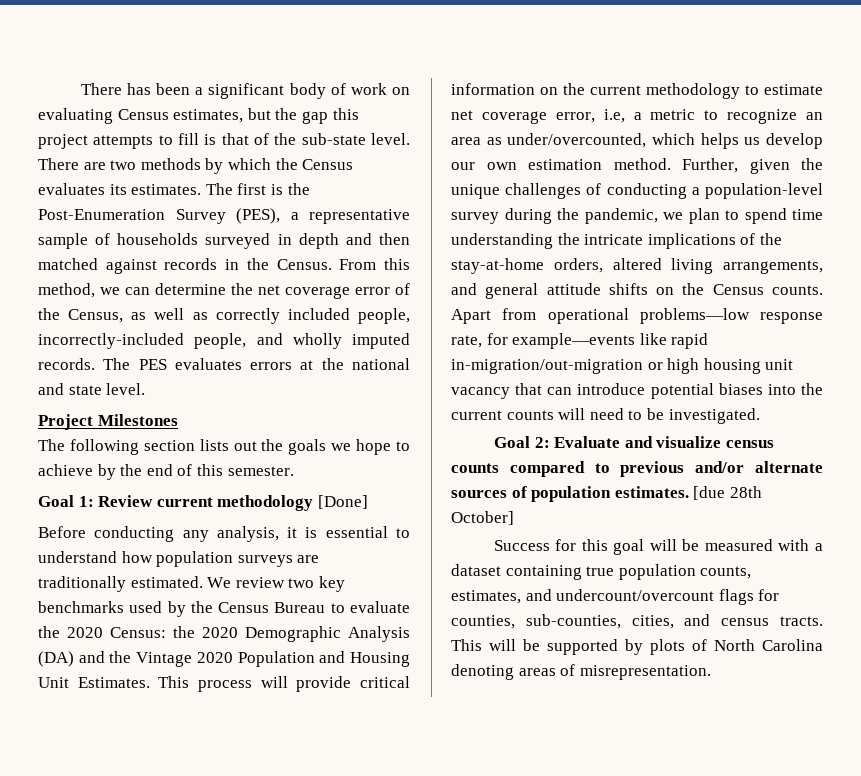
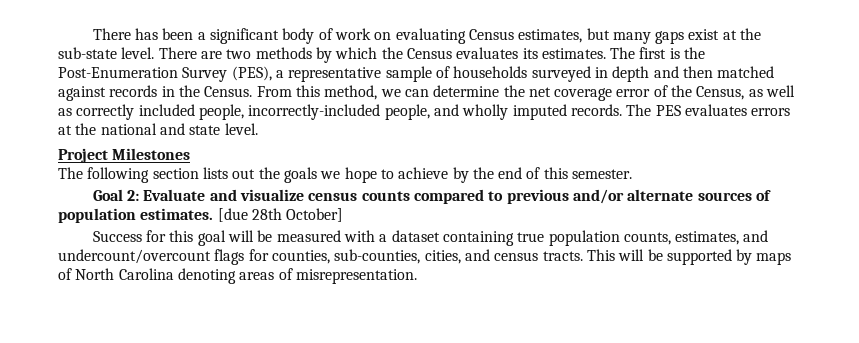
[275,108,359,124] [38,133,270,149] the gap this project attempts to fill is that of -> [612,29,737,44] many gaps exist at
[38,495,368,511] [38,526,410,542] [38,551,320,567] [38,576,345,592] [38,601,410,617] [38,626,410,642] [38,651,410,667] [38,676,410,692] [451,83,823,99] [451,109,823,124] [451,133,823,149] [451,158,823,174] [451,183,823,199] [451,208,823,224] [451,233,782,249] [451,258,823,274] [451,283,823,299] [451,308,823,324] [451,333,709,349] [451,358,794,374] [451,383,823,399] [451,408,760,424] // Goal 1: Review current methodology [Done] // Before conducting any analysis, it is essential to understand how population surveys are traditionally estimated. We review two key benchmarks used by the Census Bureau to evaluate the 2020 Census: the 2020 Demographic Analysis (DA) and the Vintage 2020 Population and Housing Unit Estimates. This process will provide critical information on the current methodology to estimate net coverage error, i.e, a metric to recognize an area as under/overcounted, which helps us develop our own estimation method. Further, given the unique challenges of conducting a population-level survey during the pandemic, we plan to spend time understanding the intricate implications of the stay-at-home orders, altered living arrangements, and general attitude shifts on the Census counts. Apart from operational problems—low response rate, for example—events like rapid in-migration/out-migration or high housing unit vacancy that can introduce potential biases into the current counts will need to be investigated. -> (633, 174) none
[650,639,685,655] plots -> [756,252,792,265] maps

